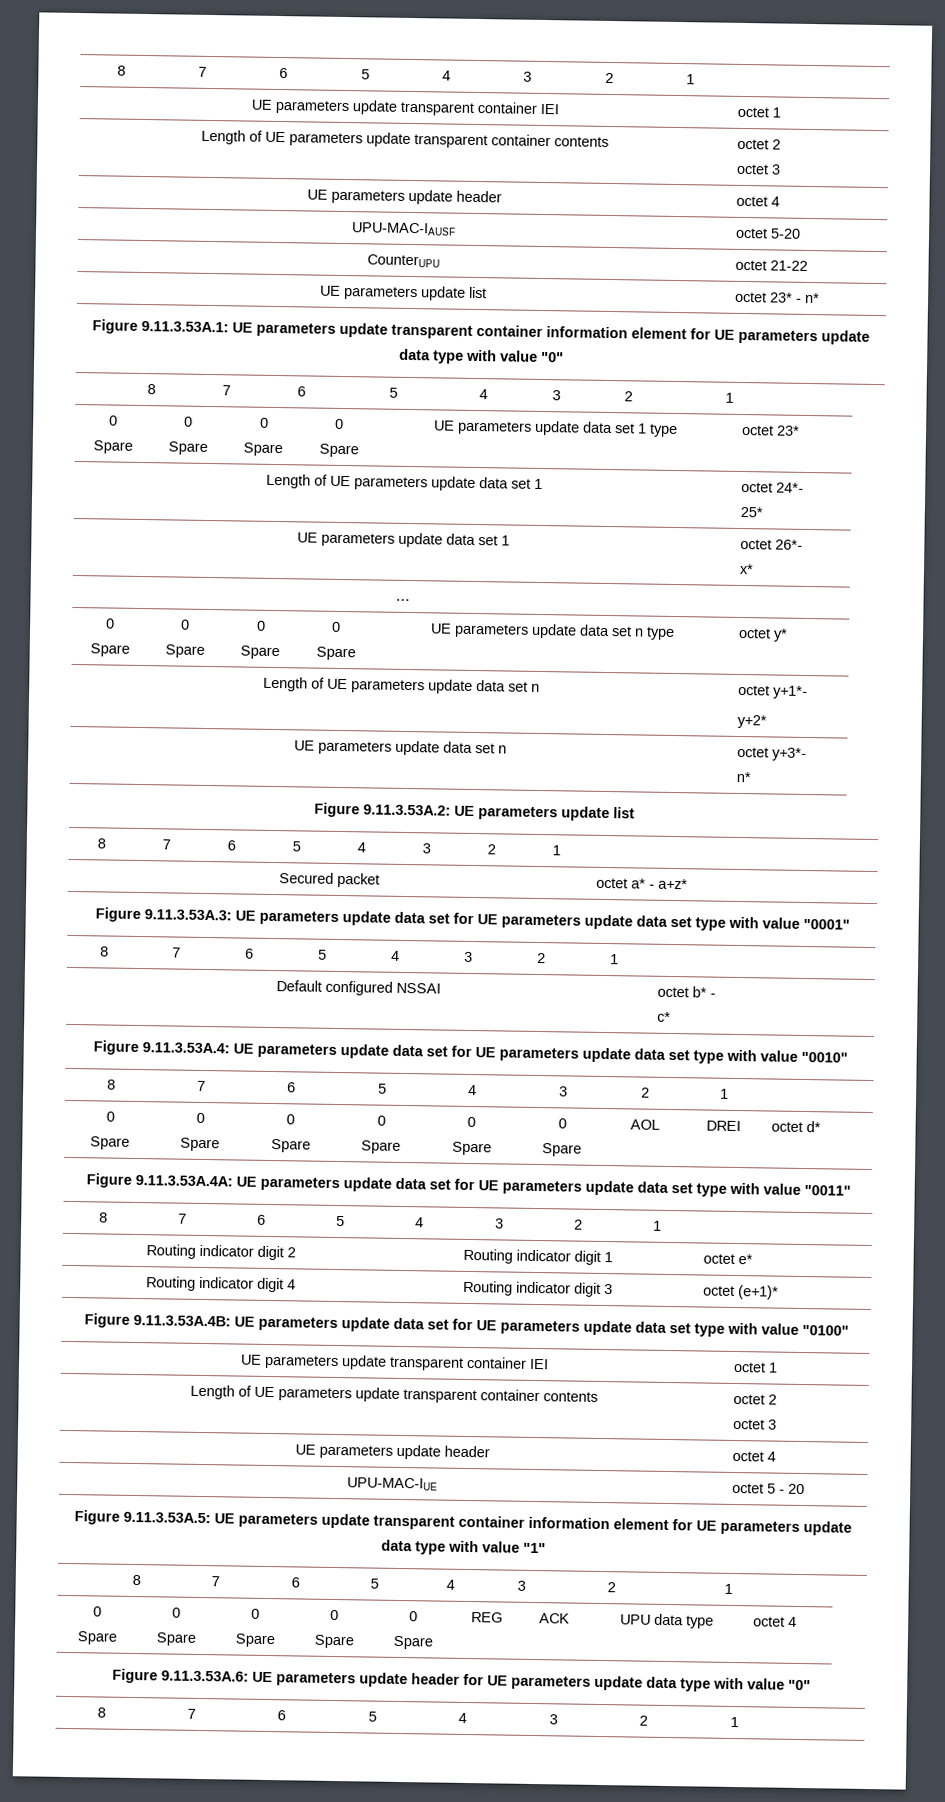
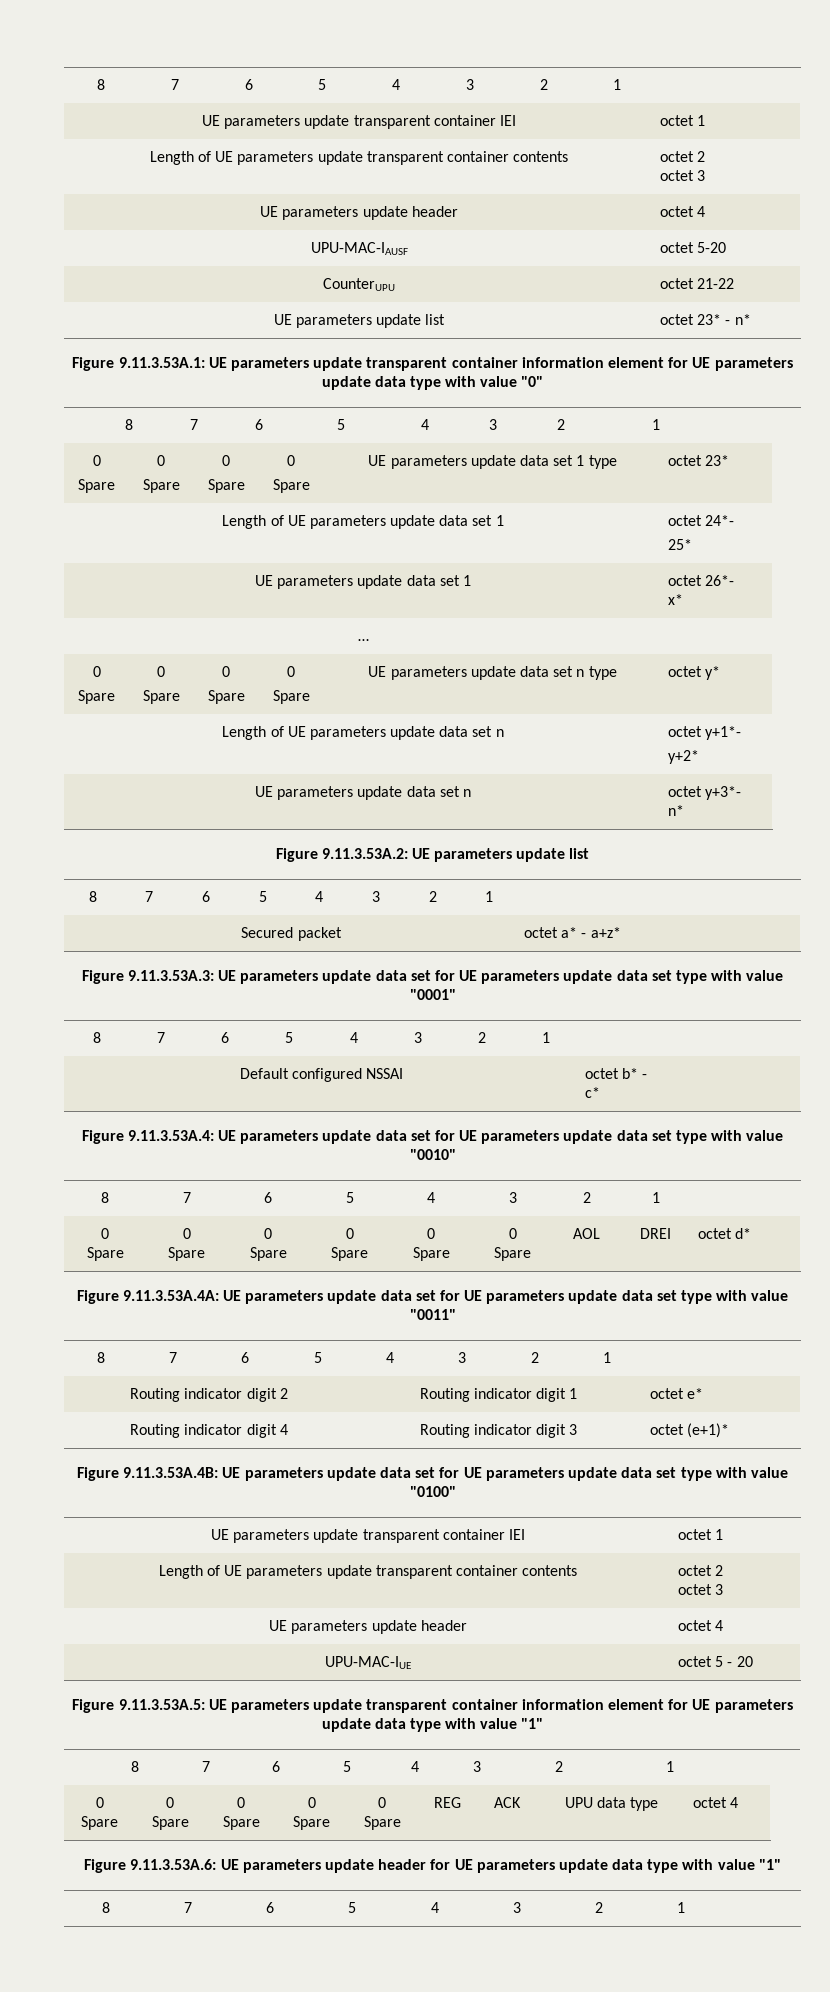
[787,1679,811,1691] "0" -> [758,1859,781,1870] "1"

